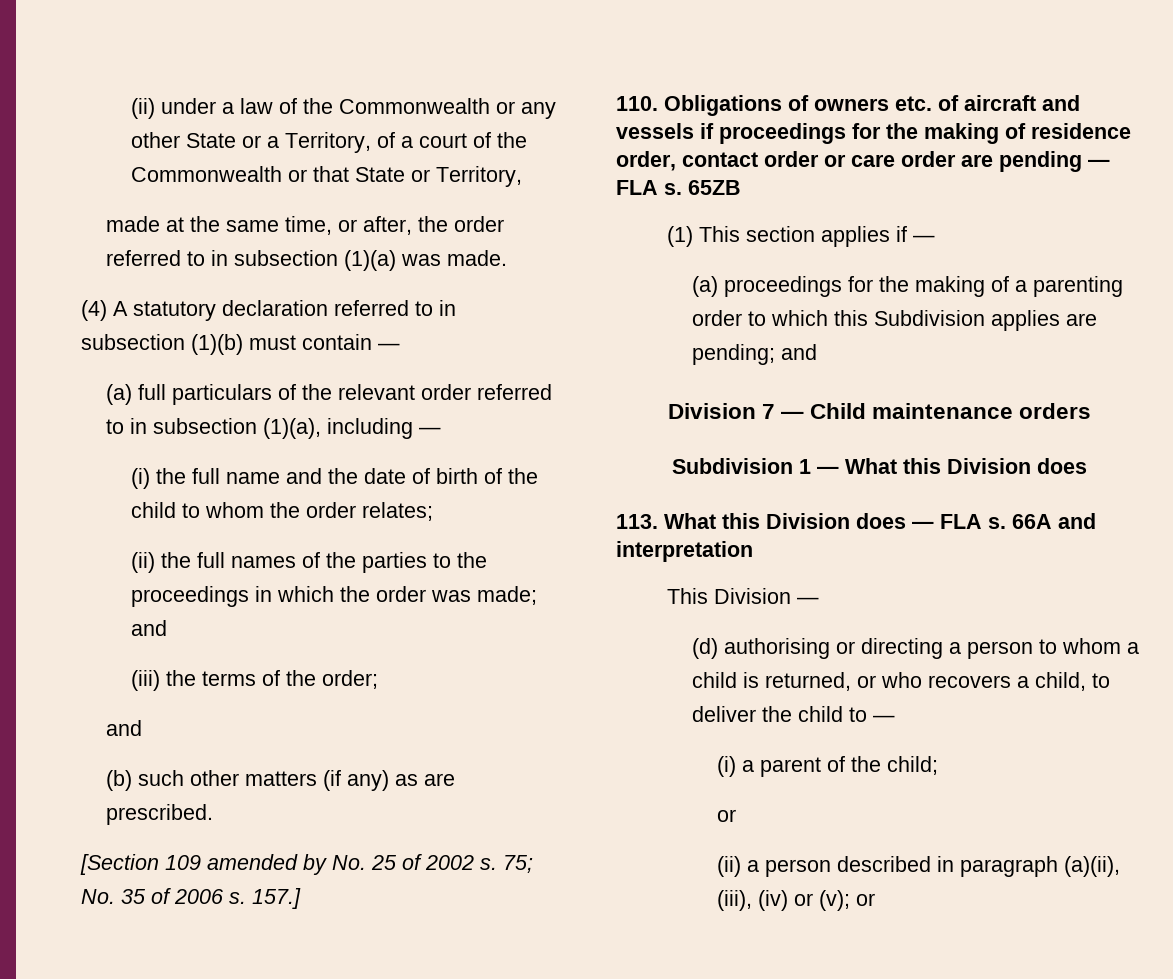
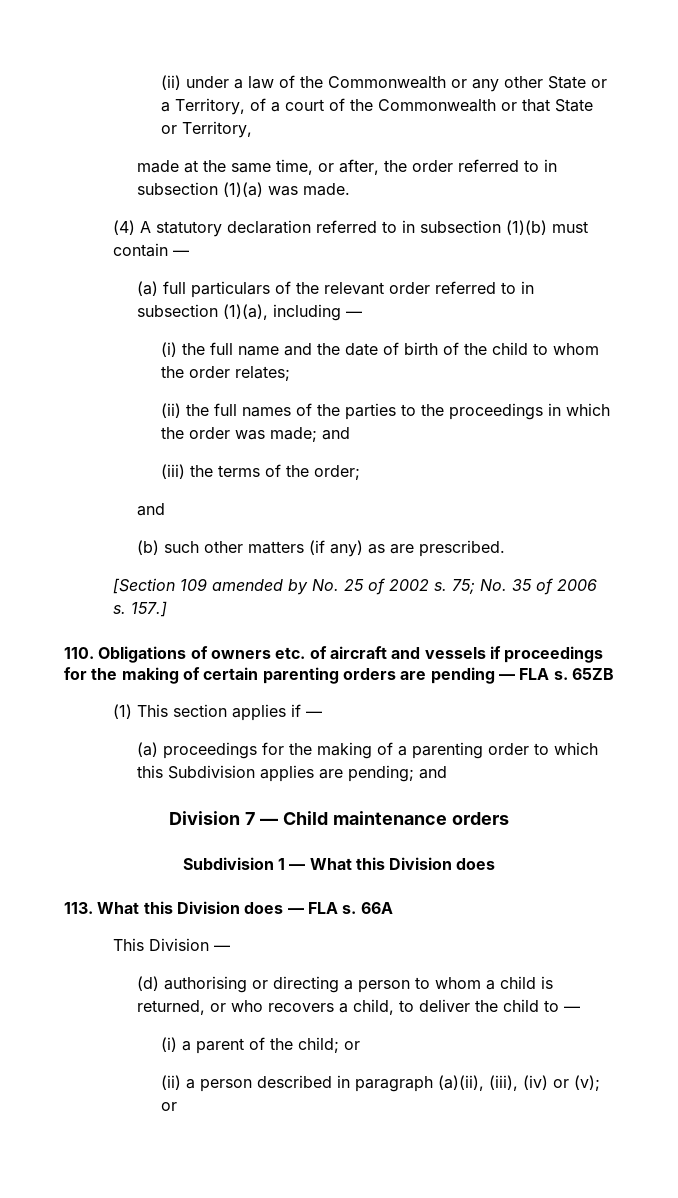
[1031,123,1131,139] [616,151,956,171] residence order, contact order or care order -> [203,667,396,684] certain parenting orders
[1058,513,1096,529] [616,541,753,562] and interpretation -> (393, 908) none
(939, 765) // -> (340, 1045) none

